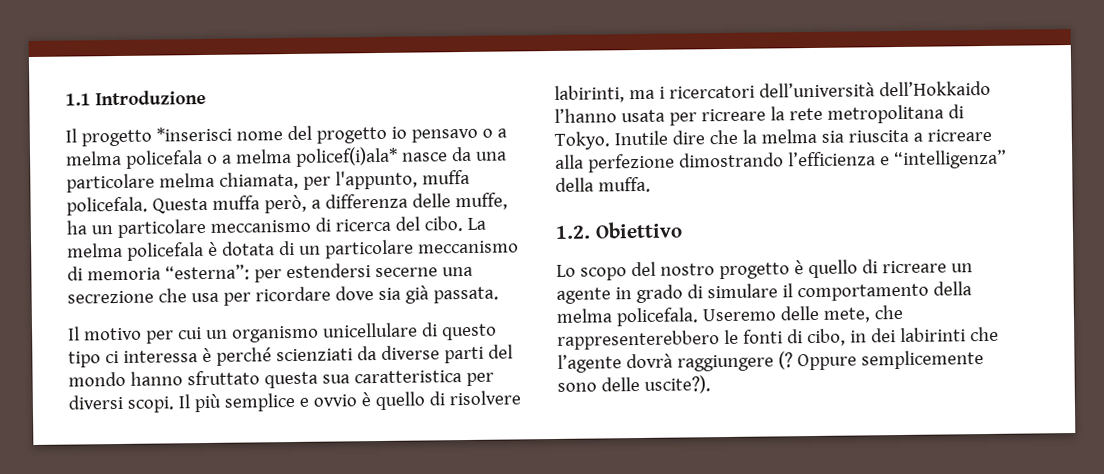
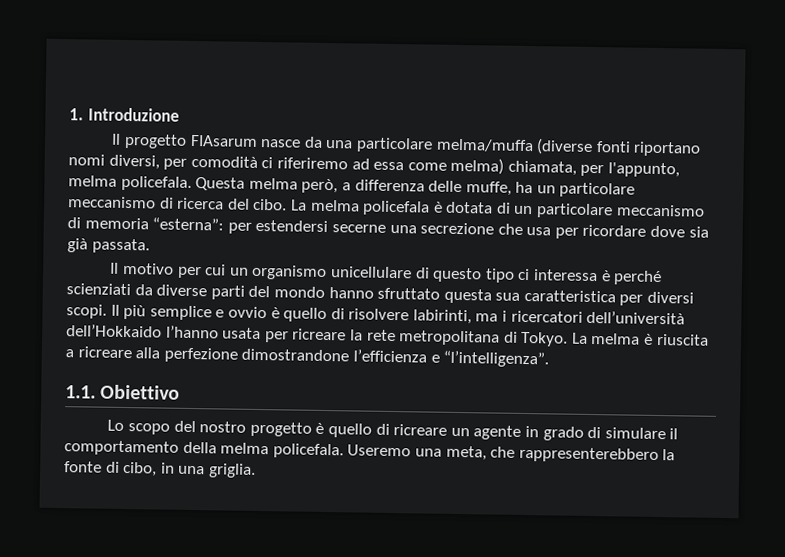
[65,93,91,106] 1.1 -> [69,108,84,121] 1.
[155,125,507,144] [65,146,507,169] [66,172,215,193] *inserisci nome del progetto io pensavo o a melma policefala o a melma policef(i)ala* nasce da una particolare melma -> [189,134,702,157] [68,154,505,175] FIAsarum nasce da una particolare melma/muffa (diverse fonti riportano nomi diversi, per comodità ci riferiremo ad essa come melma)
[421,169,470,185] muffa -> [68,175,117,187] melma
[211,195,260,210] muffa -> [248,177,298,190] melma
[613,128,844,146] Inutile dire che la melma sia -> [571,332,654,345] La melma è
[678,152,784,168] dimostrando -> [241,348,350,362] dimostrandone
[893,149,1007,170] [555,176,651,193] [555,225,591,239] “intelligenza” della muffa. // 1.2. -> [443,350,550,368] [65,385,96,399] “l’intelligenza”. // 1.1.
[779,304,903,323] [557,326,999,350] [557,350,984,373] [557,375,711,394] delle mete, che rappresenterebbero le fonti di cibo, in dei labirinti che l’agente dovrà raggiungere (? Oppure semplicemente sono delle uscite?). -> [414,445,676,464] [64,461,256,478] una meta, che rappresenterebbero la fonte di cibo, in una griglia.

